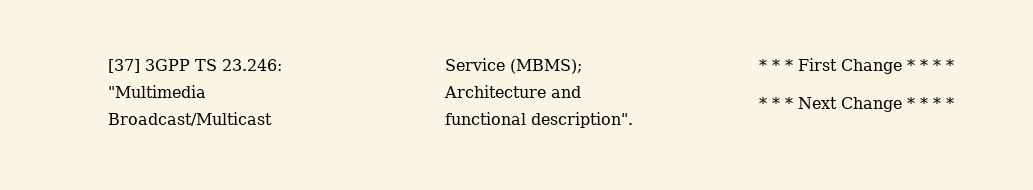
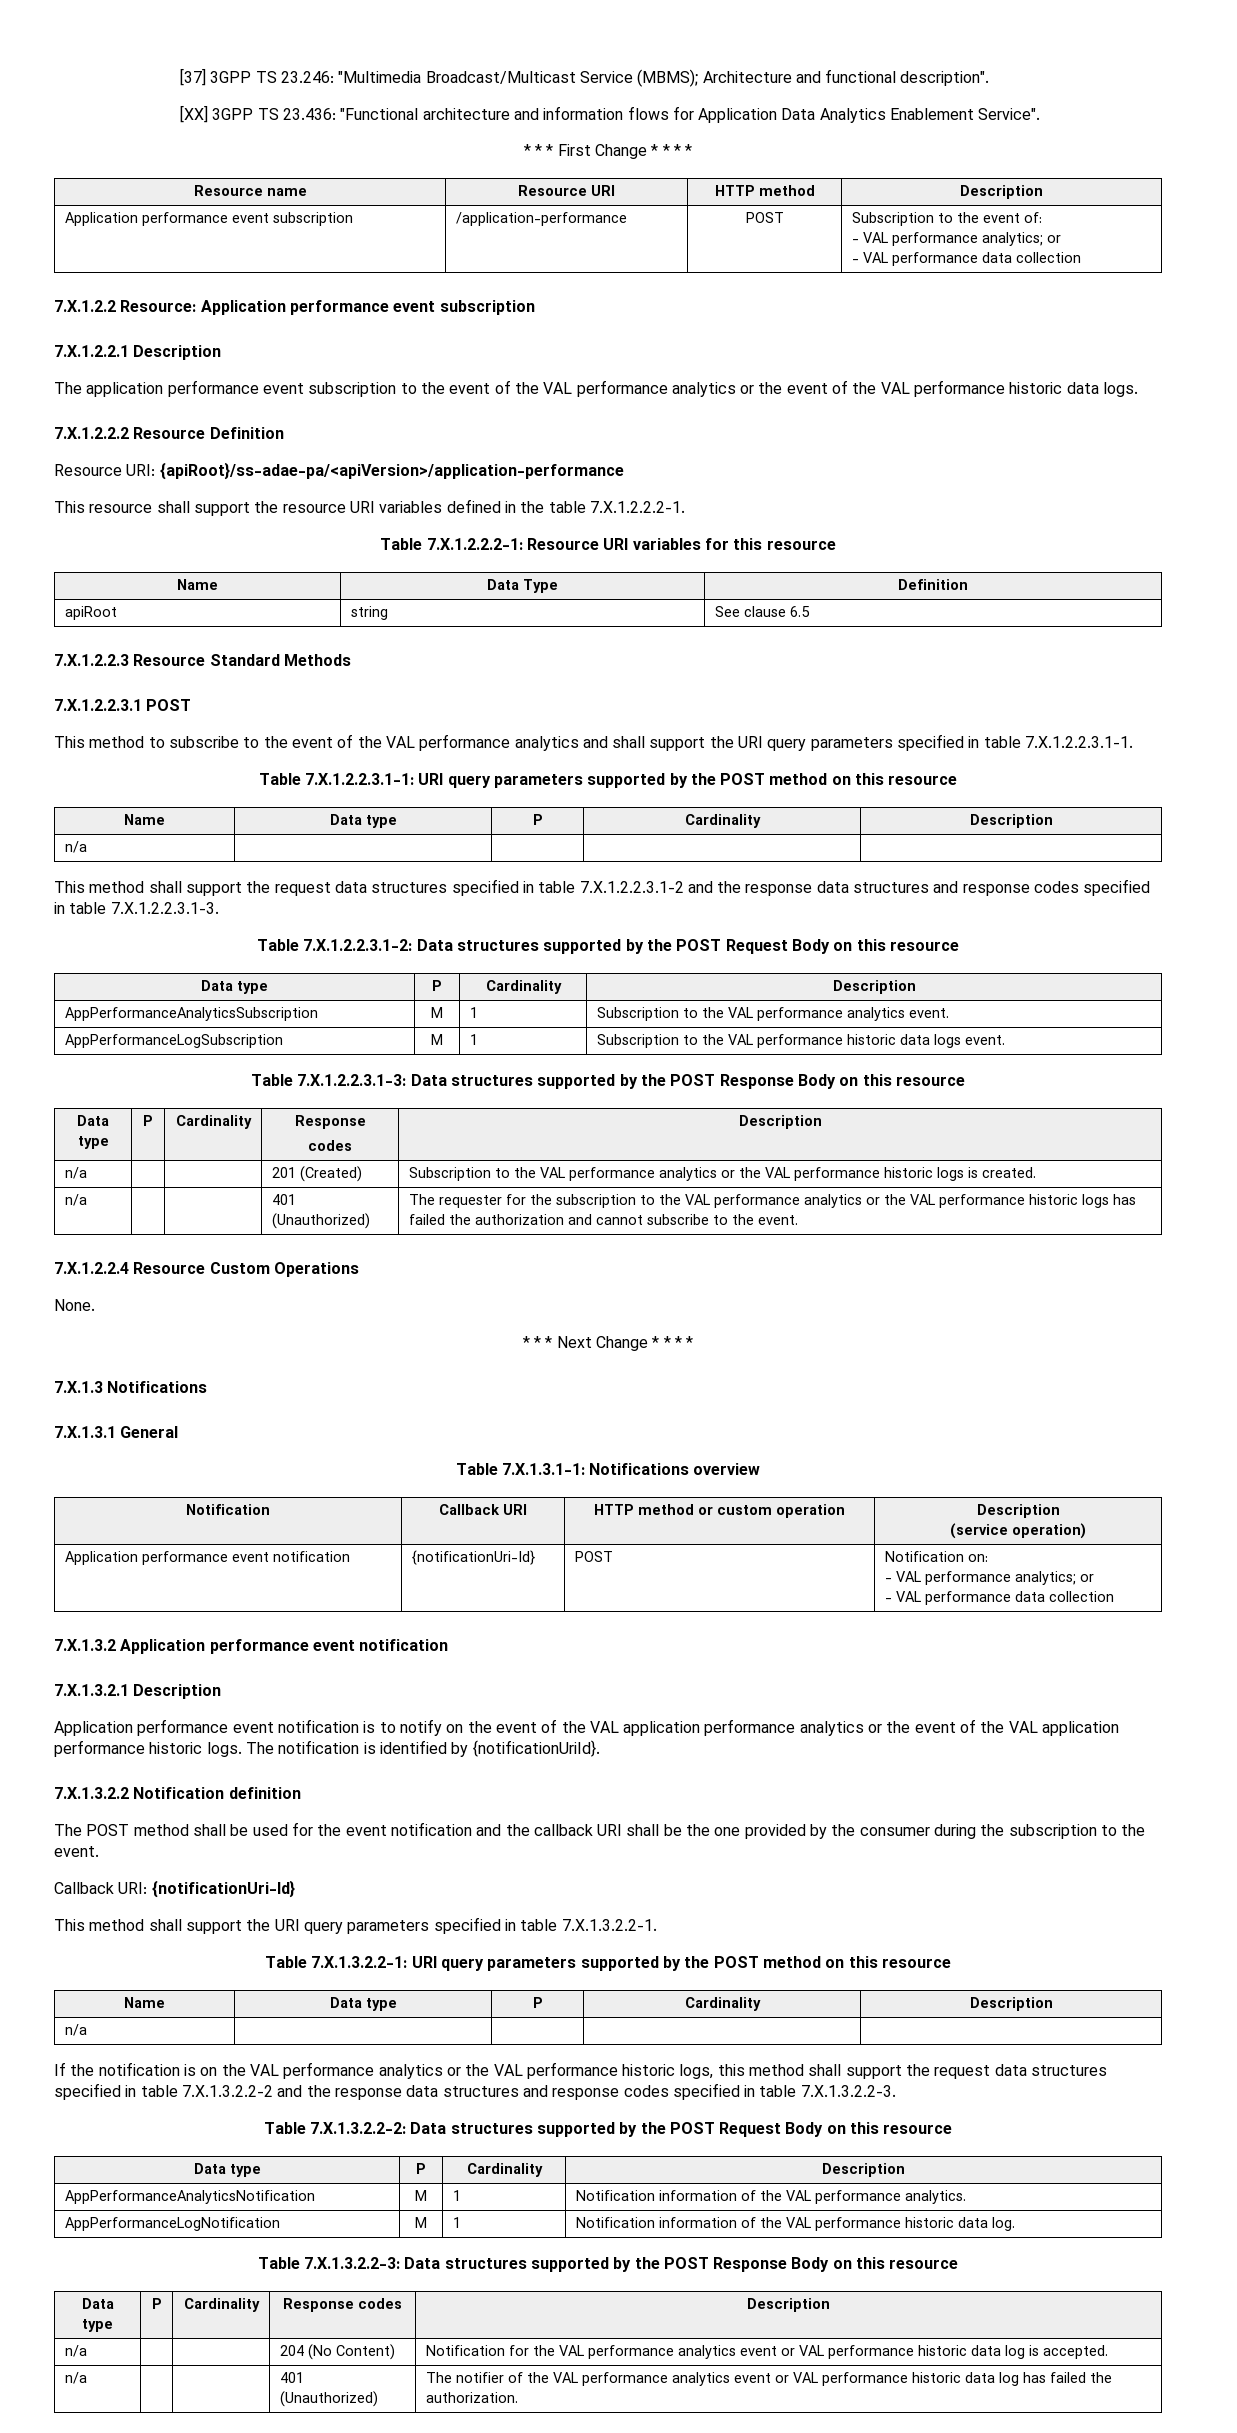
(634, 120) none -> [178,105,1041,123] // [XX] 3GPP TS 23.436: "Functional architecture and information flows for Application Data Analytics Enablement Service".
(954, 65) none -> [193,185,307,196] [518,185,615,196] [714,185,815,196] [960,185,1043,199] [64,212,353,226] [455,212,627,226] [745,212,784,223] [851,212,1042,226] [851,232,1061,246] [851,252,1081,266] [54,300,535,315] [54,345,222,360] [54,380,1139,397] [54,427,284,439] [54,462,624,480] [54,499,685,516] [380,538,836,550] [177,579,218,590] [487,579,558,593] [898,579,968,590] [64,606,117,620] [350,606,388,620] [714,606,810,617] [54,654,351,666] [54,699,192,711] [54,734,1134,751] [258,773,958,788] [124,814,165,825] [329,814,397,828] [532,814,543,825] [684,814,761,828] [969,814,1053,828] [64,841,87,853] [54,879,1151,896] [54,902,219,914] [257,939,959,954] [201,980,268,994] [432,980,442,991] [485,980,562,994] [832,980,916,994] [64,1007,318,1021] [431,1007,443,1018] [469,1007,478,1018] [596,1007,949,1021] [64,1034,283,1048] [431,1034,443,1045] [469,1034,478,1045] [596,1034,1005,1048] [251,1074,965,1089] [77,1115,109,1126] [77,1136,109,1149] [143,1115,153,1126] [175,1115,252,1129] [294,1115,366,1129] [308,1140,352,1151] [738,1115,822,1129] [64,1167,87,1179] [271,1166,362,1182] [408,1167,1036,1181] [64,1194,87,1206] [271,1194,296,1205] [271,1213,370,1229] [408,1194,1136,1208] [408,1214,798,1225] [54,1262,359,1277] [54,1299,95,1311] // Resource name | Resource URI | HTTP method | Description // Application performance event subscription | /application-performance | POST | Subscription to the event of: // - VAL performance analytics; or // - VAL performance data collection // 7.X.1.2.2 Resource: Application performance event subscription // 7.X.1.2.2.1 Description // The application performance event subscription to the event of the VAL performance analytics or the event of the VAL performance historic data logs. // 7.X.1.2.2.2 Resource Definition // Resource URI: {apiRoot}/ss-adae-pa/<apiVersion>/application-performance // This resource shall support the resource URI variables defined in the table 7.X.1.2.2.2-1. // Table 7.X.1.2.2.2-1: Resource URI variables for this resource // Name | Data Type | Definition // apiRoot | string | See clause 6.5 // 7.X.1.2.2.3 Resource Standard Methods // 7.X.1.2.2.3.1 POST // This method to subscribe to the event of the VAL performance analytics and shall support the URI query parameters specified in table 7.X.1.2.2.3.1-1. // Table 7.X.1.2.2.3.1-1: URI query parameters supported by the POST method on this resource // Name | Data type | P | Cardinality | Description // n/a | | | | // This method shall support the request data structures specified in table 7.X.1.2.2.3.1-2 and the response data structures and response codes specified in table 7.X.1.2.2.3.1-3. // Table 7.X.1.2.2.3.1-2: Data structures supported by the POST Request Body on this resource // Data type | P | Cardinality | Description // AppPerformanceAnalyticsSubscription | M | 1 | Subscription to the VAL performance analytics event. // AppPerformanceLogSubscription | M | 1 | Subscription to the VAL performance historic data logs event. // Table 7.X.1.2.2.3.1-3: Data structures supported by the POST Response Body on this resource // Data type | P | Cardinality | Response // codes | Description // n/a | | | 201 (Created) | Subscription to the VAL performance analytics or the VAL performance historic logs is created. // n/a | | | 401 (Unauthorized) | The requester for the subscription to the VAL performance analytics or the VAL performance historic logs has failed the authorization and cannot subscribe to the event. // 7.X.1.2.2.4 Resource Custom Operations // None.
(954, 103) none -> [54,1381,208,1393] [54,1426,179,1438] [455,1463,761,1475] [186,1504,270,1515] [439,1504,527,1515] [594,1504,845,1518] [976,1504,1060,1518] [950,1523,1086,1539] [64,1551,350,1565] [411,1550,535,1565] [574,1551,613,1562] [884,1551,988,1562] [884,1571,1094,1585] [884,1591,1114,1605] [54,1639,449,1654] [54,1684,222,1699] [54,1719,1120,1736] [54,1740,600,1757] [54,1787,301,1799] [54,1822,1146,1839] [54,1846,99,1857] [54,1880,295,1898] [54,1917,657,1934] [265,1956,951,1971] [124,1997,165,2008] [329,1997,397,2011] [532,1997,543,2008] [684,1997,761,2011] [969,1997,1053,2011] [64,2024,87,2036] [54,2062,1108,2079] [54,2083,896,2100] [263,2122,953,2137] [193,2163,261,2177] [416,2163,426,2174] [466,2163,543,2177] [822,2163,905,2177] [64,2190,315,2204] [415,2190,427,2201] [452,2190,461,2201] [575,2190,966,2204] [64,2217,280,2231] [415,2217,427,2228] [452,2217,461,2228] [575,2217,1015,2231] [257,2257,959,2272] [81,2298,114,2309] [82,2319,113,2332] [151,2298,162,2309] [183,2298,260,2312] [283,2298,402,2312] [747,2298,830,2312] [64,2345,87,2357] [279,2344,395,2360] [425,2345,1108,2359] [64,2372,87,2384] [279,2372,304,2383] [279,2391,378,2407] [425,2372,1112,2386] [425,2392,518,2403] // 7.X.1.3 Notifications // 7.X.1.3.1 General // Table 7.X.1.3.1-1: Notifications overview // Notification | Callback URI | HTTP method or custom operation | Description // (service operation) // Application performance event notification | {notificationUri-Id} | POST | Notification on: // - VAL performance analytics; or // - VAL performance data collection // 7.X.1.3.2 Application performance event notification // 7.X.1.3.2.1 Description // Application performance event notification is to notify on the event of the VAL application performance analytics or the event of the VAL application performance historic logs. The notification is identified by {notificationUriId}. // 7.X.1.3.2.2 Notification definition // The POST method shall be used for the event notification and the callback URI shall be the one provided by the consumer during the subscription to the event. // Callback URI: {notificationUri-Id} // This method shall support the URI query parameters specified in table 7.X.1.3.2.2-1. // Table 7.X.1.3.2.2-1: URI query parameters supported by the POST method on this resource // Name | Data type | P | Cardinality | Description // n/a | | | | // If the notification is on the VAL performance analytics or the VAL performance historic logs, this method shall support the request data structures specified in table 7.X.1.3.2.2-2 and the response data structures and response codes specified in table 7.X.1.3.2.2-3. // Table 7.X.1.3.2.2-2: Data structures supported by the POST Request Body on this resource // Data type | P | Cardinality | Description // AppPerformanceAnalyticsNotification | M | 1 | Notification information of the VAL performance analytics. // AppPerformanceLogNotification | M | 1 | Notification information of the VAL performance historic data log. // Table 7.X.1.3.2.2-3: Data structures supported by the POST Response Body on this resource // Data type | P | Cardinality | Response codes | Description // n/a | | | 204 (No Content) | Notification for the VAL performance analytics event or VAL performance historic data log is accepted. // n/a | | | 401 (Unauthorized) | The notifier of the VAL performance analytics event or VAL performance historic data log has failed the authorization.

